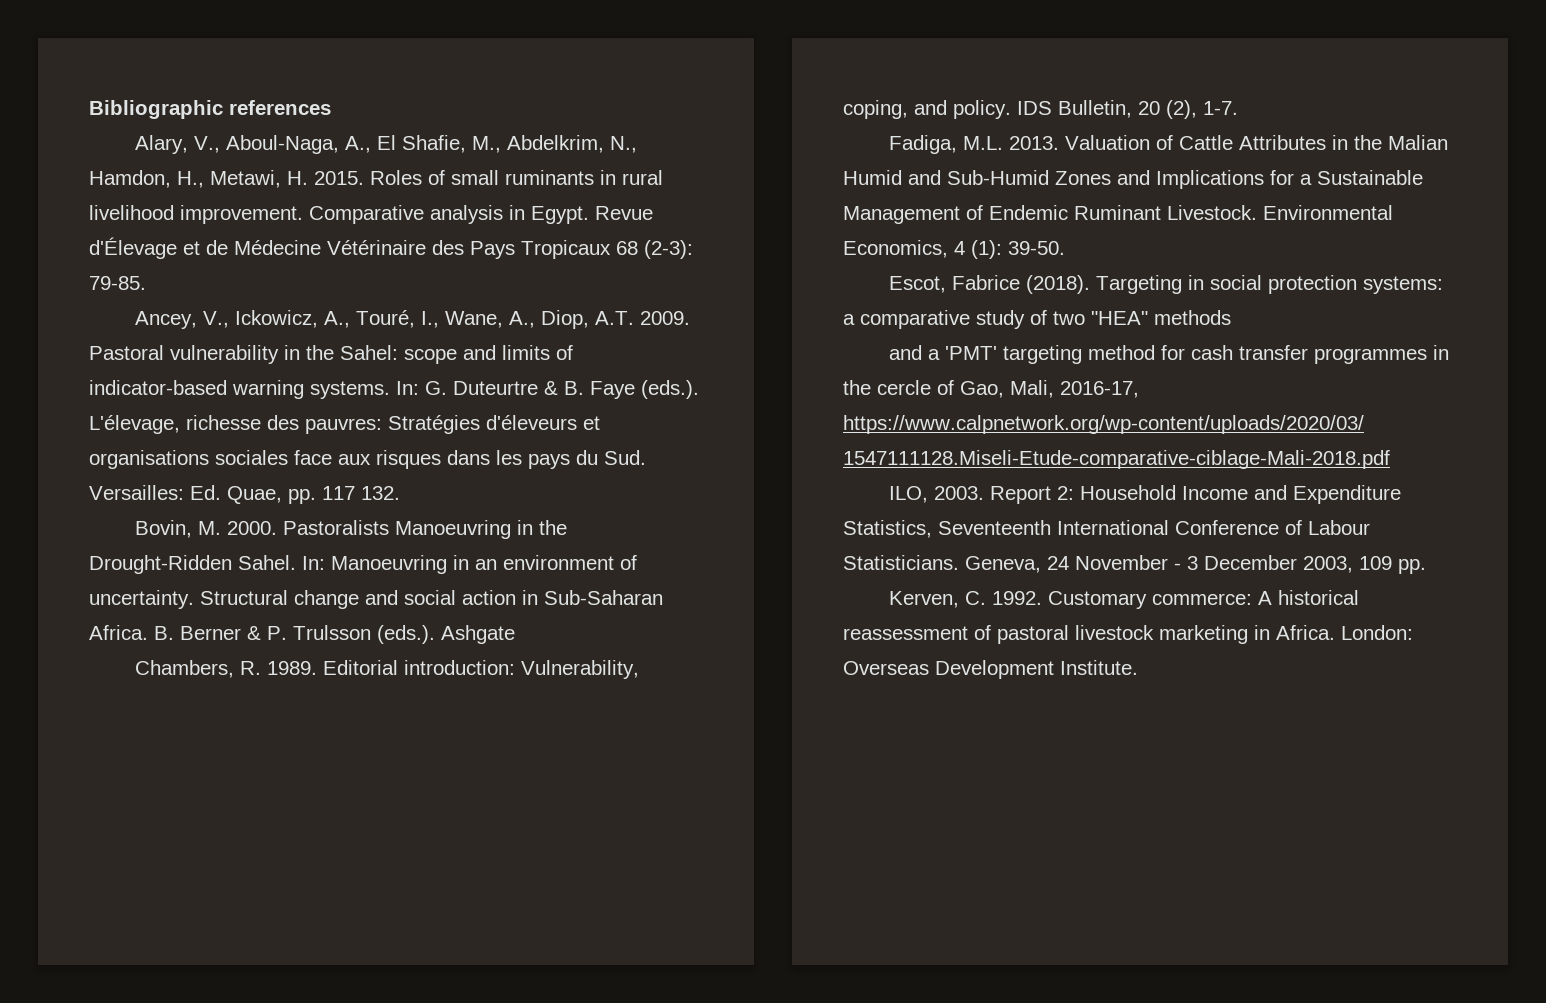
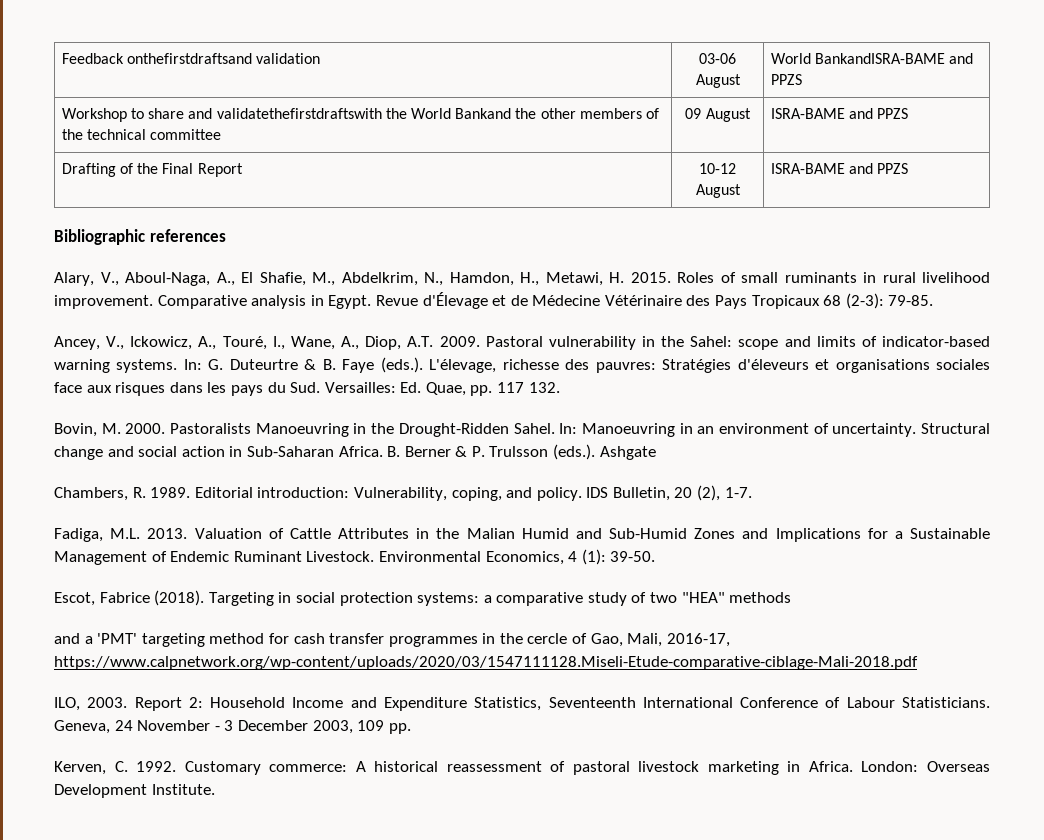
(89, 109) none -> [61,53,321,64] [699,53,736,64] [695,74,741,88] [770,53,974,64] [770,74,802,85] [61,108,659,122] [61,129,222,140] [685,108,751,122] [770,108,909,119] [61,163,243,177] [699,163,736,174] [695,184,741,198] [770,163,909,174] Feedback onthefirstdraftsand validation | 03-06 August | World BankandISRA-BAME and PPZS // Workshop to share and validatethefirstdraftswith the World Bankand the other members of the technical committee | 09 August | ISRA-BAME and PPZS // Drafting of the Final Report | 10-12 August | ISRA-BAME and PPZS //

